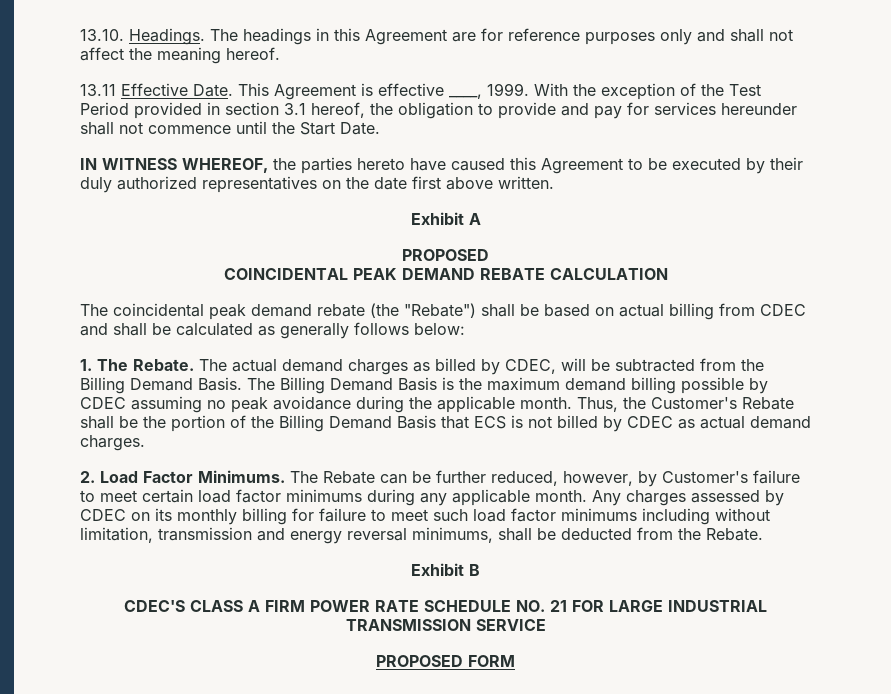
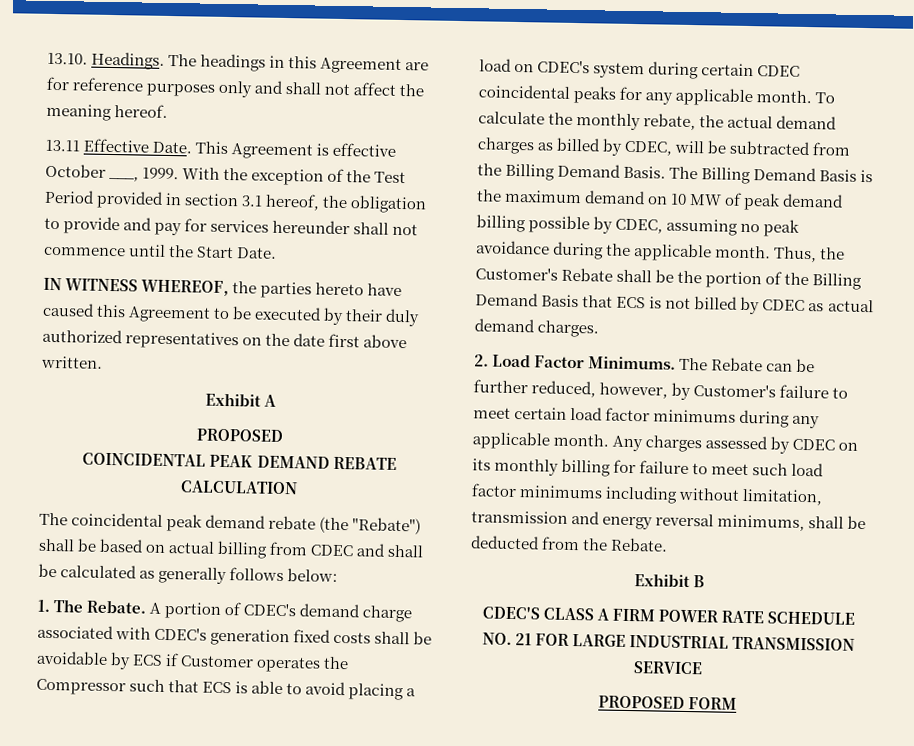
[449,94,482,99] ____, -> [45,163,140,182] October ___,
[199,359,227,371] The -> [149,601,413,623] [37,624,433,647] [36,650,350,673] [36,678,417,701] [479,58,801,80] [478,84,836,107] [478,111,725,131] A portion of CDEC's demand charge associated with CDEC's generation fixed costs shall be avoidable by ECS if Customer operates the Compressor such that ECS is able to avoid placing a load on CDEC's system during certain CDEC coincidental peaks for any applicable month. To calculate the monthly rebate, the
(626, 384) none -> [647,192,845,211] on 10 MW of peak demand
[80,397,126,409] CDEC -> [615,218,664,234] CDEC,

